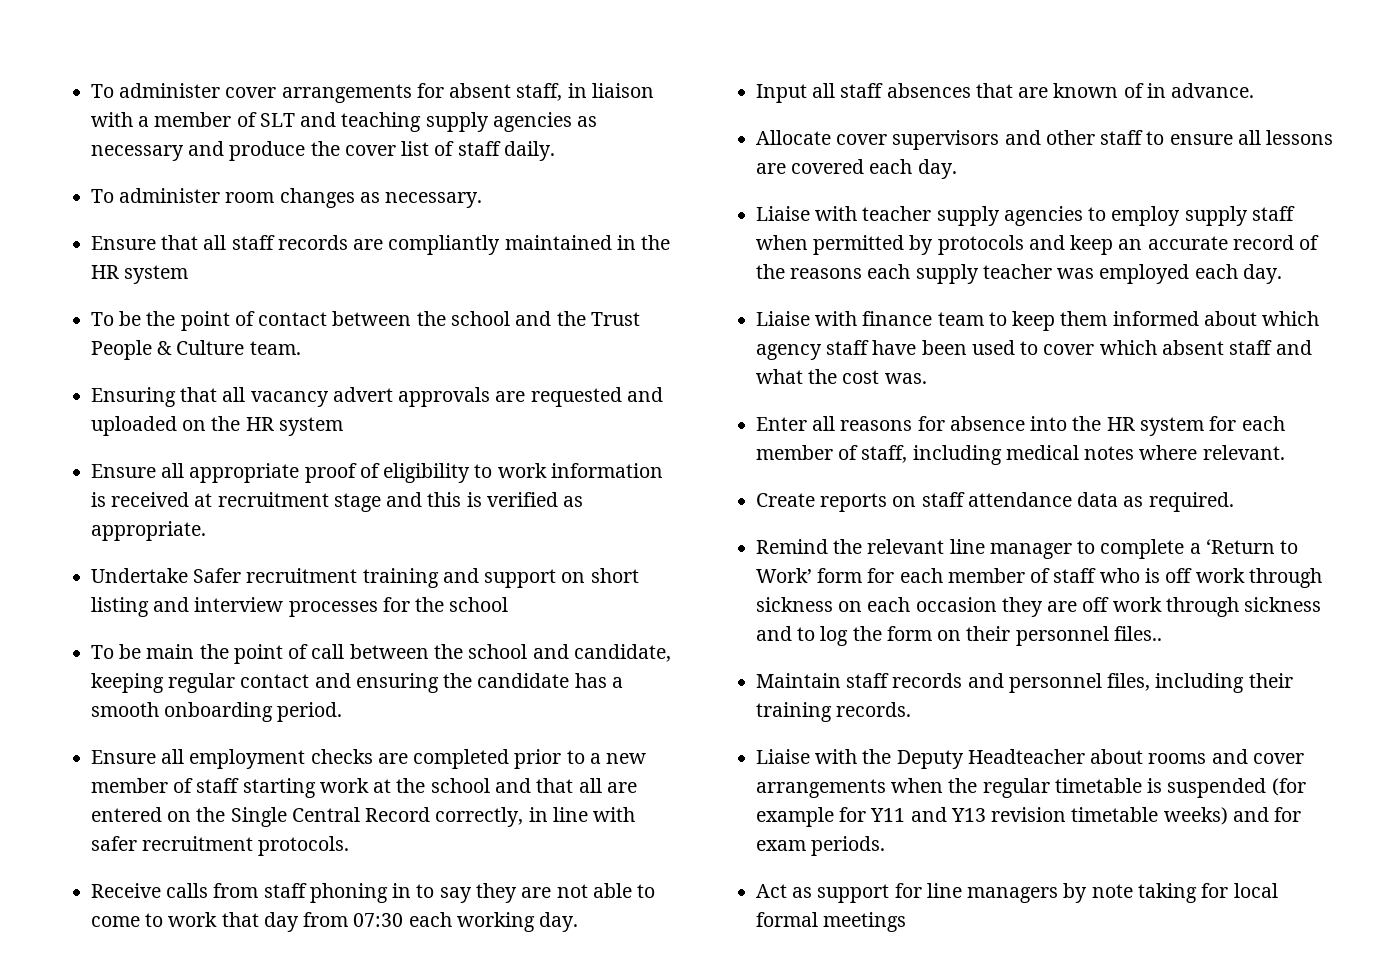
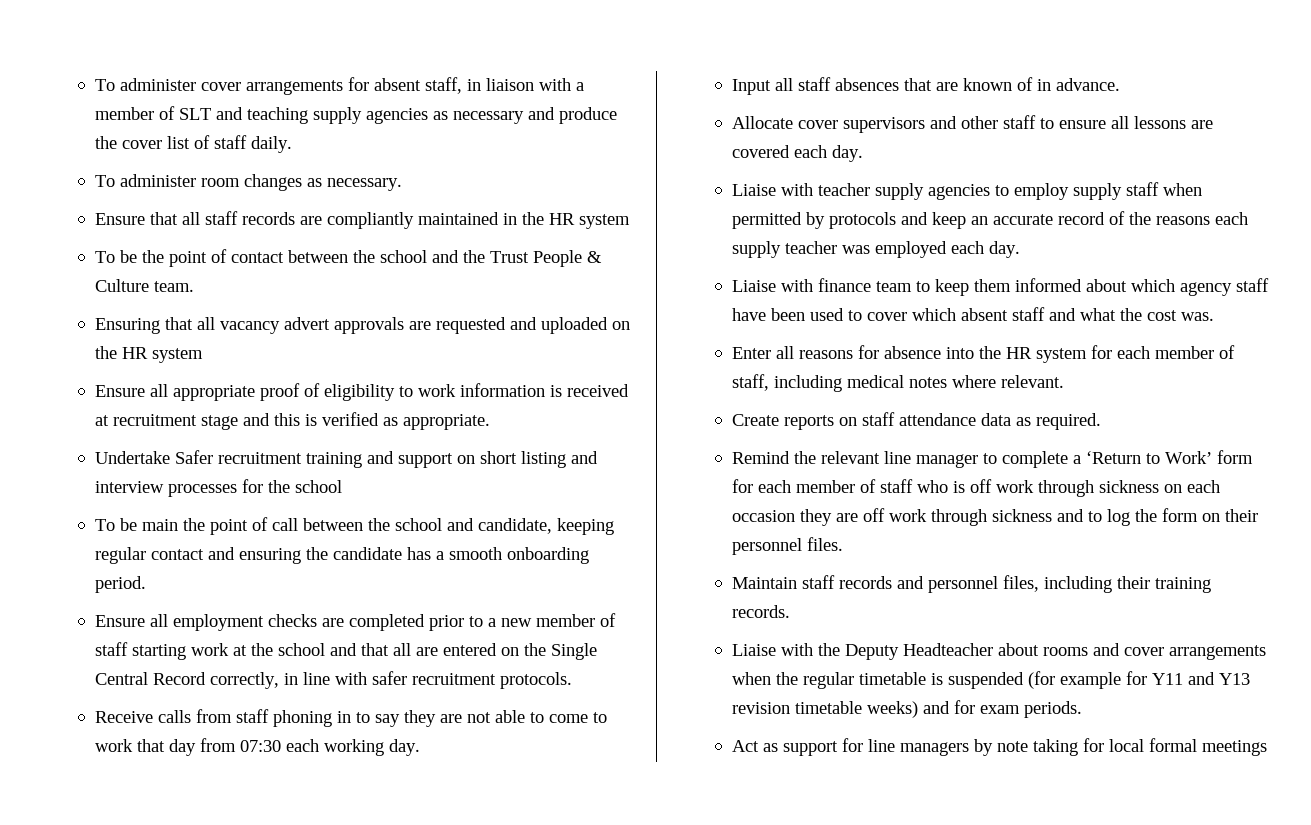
[1113,626,1162,641] files.. -> [806,537,843,551] files.

